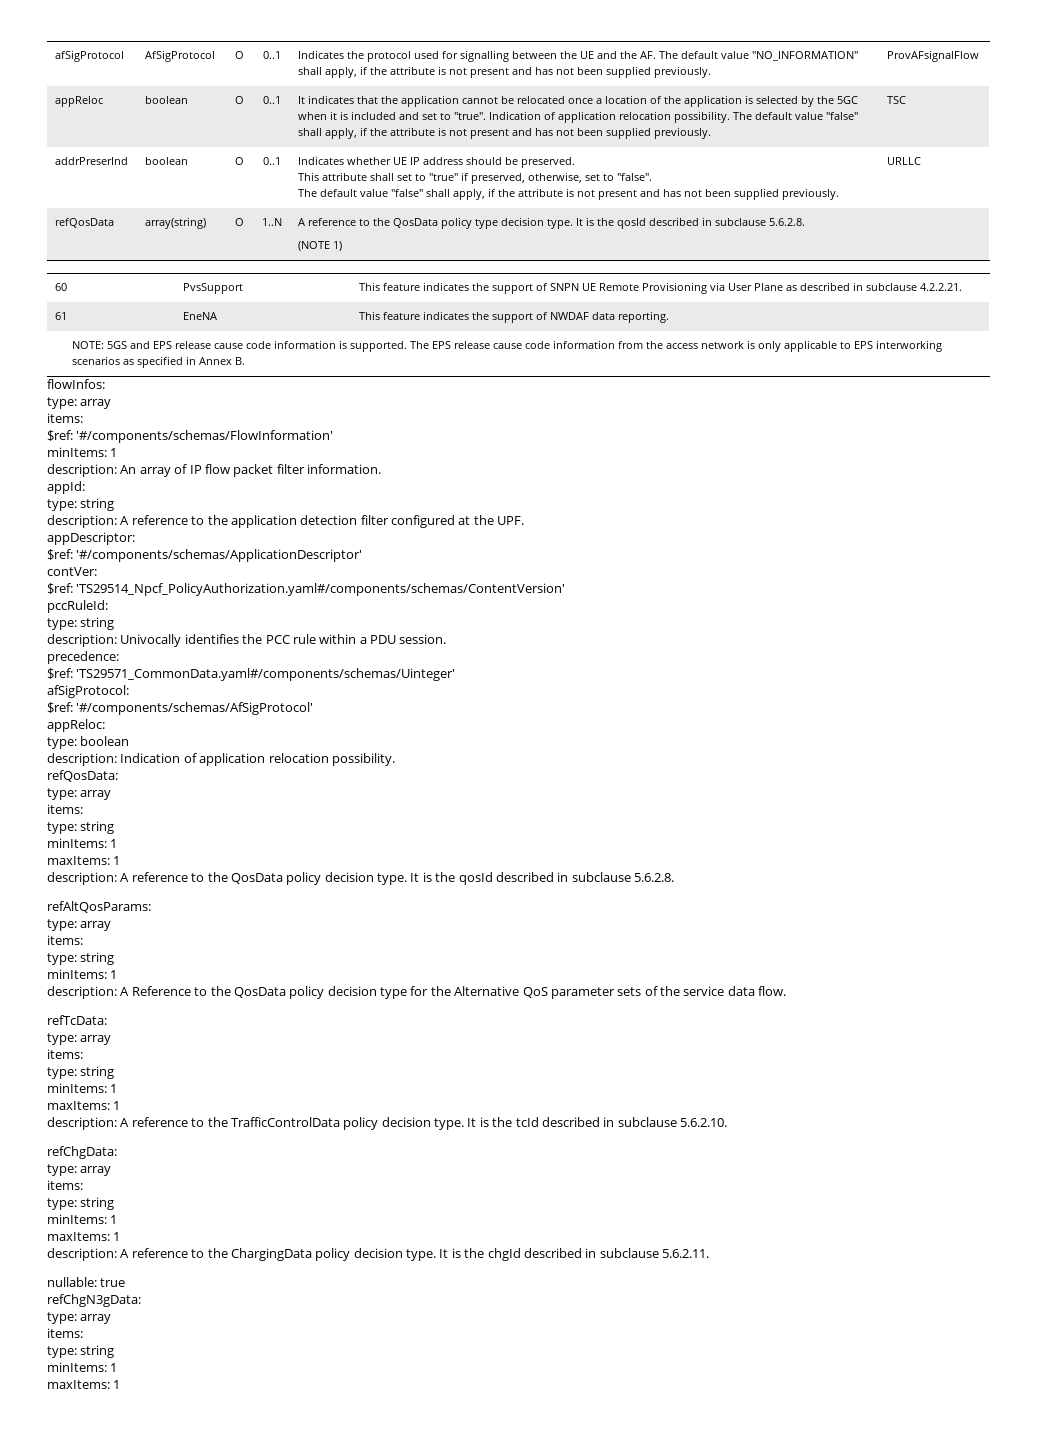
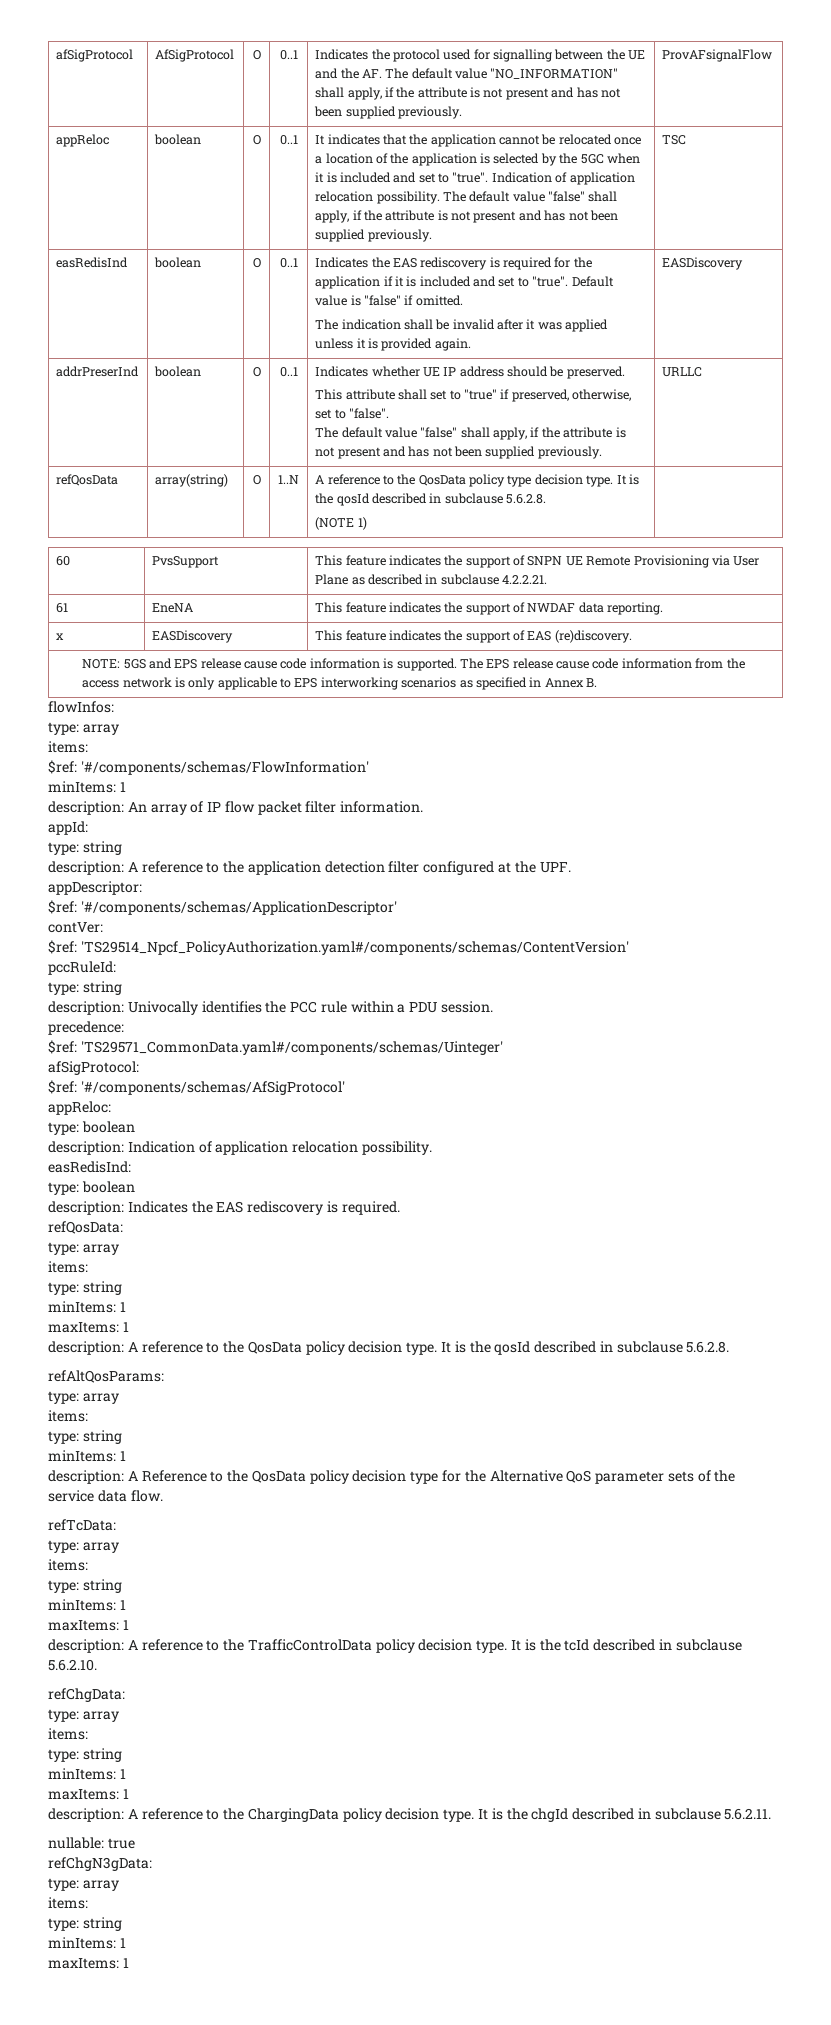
(907, 100) none -> [56,257,129,268] [154,257,202,268] [252,258,261,268] [279,258,298,268] [315,257,592,270] [315,276,614,289] [315,295,463,306] [315,319,609,332] [315,338,471,351] [662,257,744,270] // easRedisInd | boolean | O | 0..1 | Indicates the EAS rediscovery is required for the application if it is included and set to "true". Default value is "false" if omitted. // The indication shall be invalid after it was applied unless it is provided again. | EASDiscovery
(670, 317) none -> [56,633,65,640] [152,630,234,643] [315,630,632,643] // x | EASDiscovery | This feature indicates the support of EAS (re)discovery.
(395, 759) none -> [48,1161,131,1173] [48,1181,135,1195] [48,1201,400,1215] // easRedisInd: // type: boolean // description: Indicates the EAS rediscovery is required.

